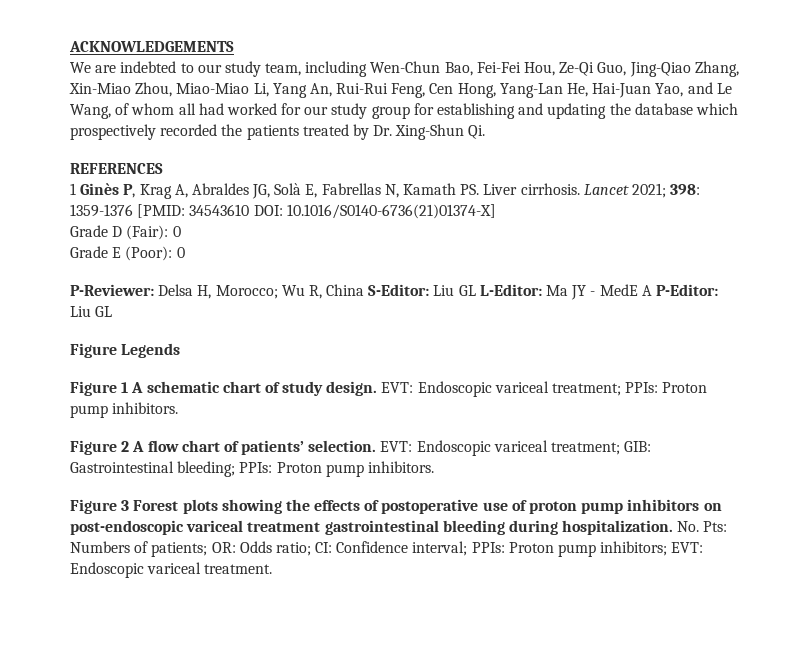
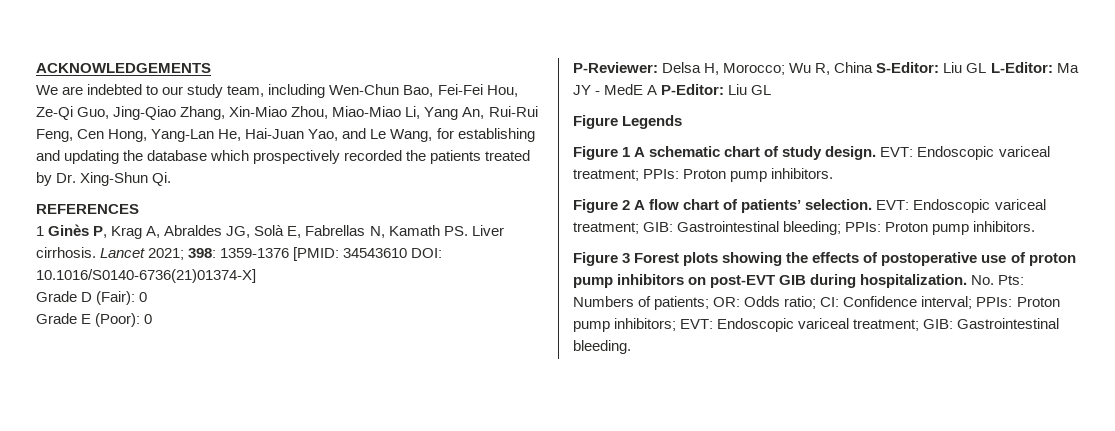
[115,103,410,119] of whom all had worked for our study group -> (433, 135) none
[70,520,505,535] post-endoscopic variceal treatment gastrointestinal bleeding -> [710,275,807,288] post-EVT GIB
[204,564,273,574] treatment. -> [853,318,1060,331] [573,340,631,354] treatment; GIB: Gastrointestinal bleeding.

